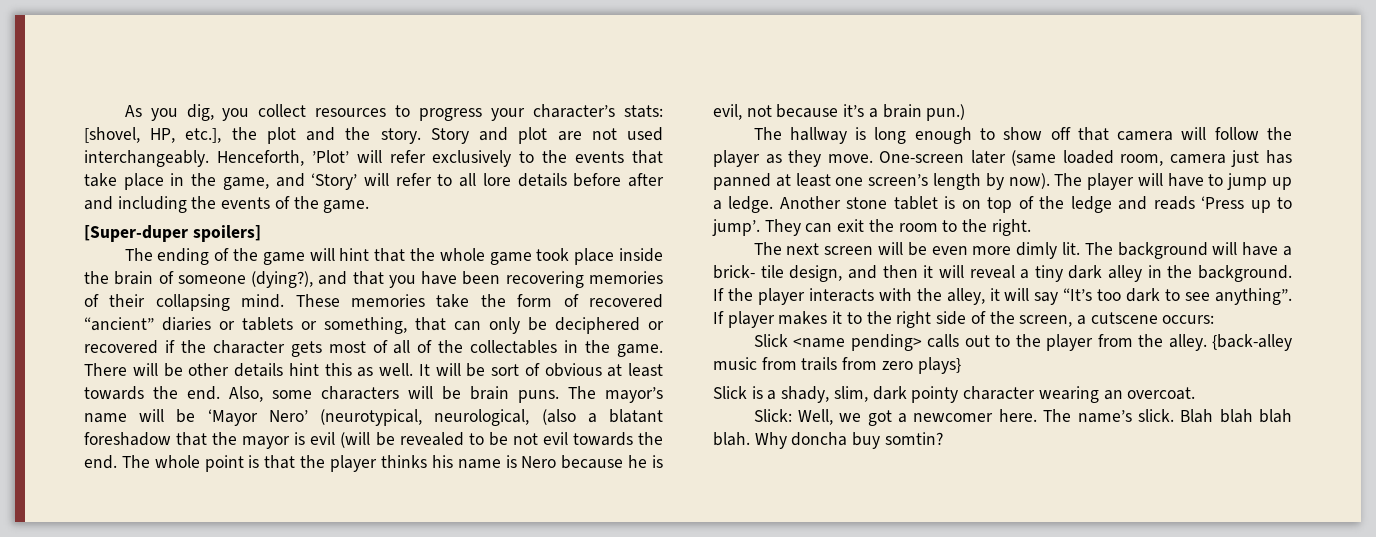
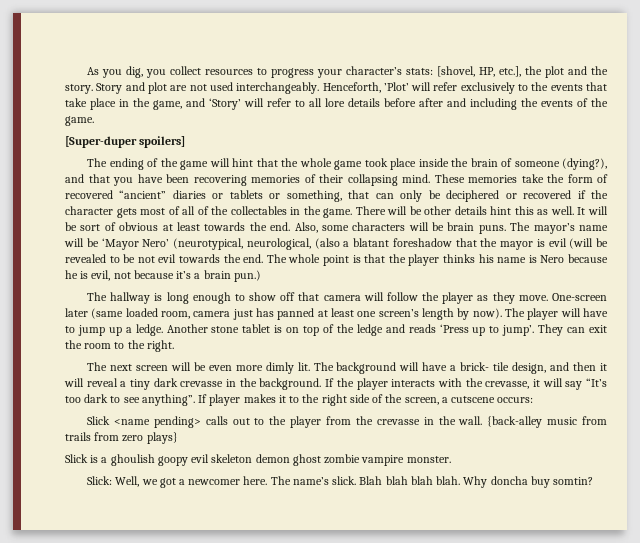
[1108,265,1143,282] alley -> [180,381,224,387] crevasse
[946,288,985,305] alley, -> [485,381,530,389] crevasse,
[1168,334,1207,351] alley. -> [376,416,483,425] crevasse in the wall.
[781,386,1196,403] shady, slim, dark pointy character wearing an overcoat. -> [110,454,451,466] ghoulish goopy evil skeleton demon ghost zombie vampire monster.

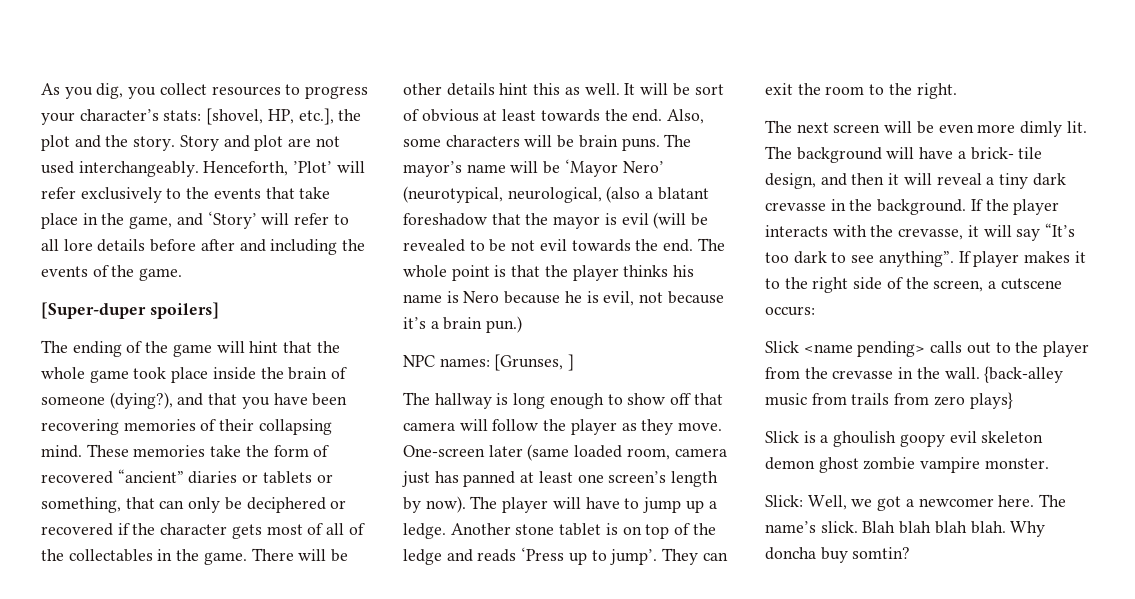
(261, 276) none -> [403,354,575,371] // NPC names: [Grunses, ]

